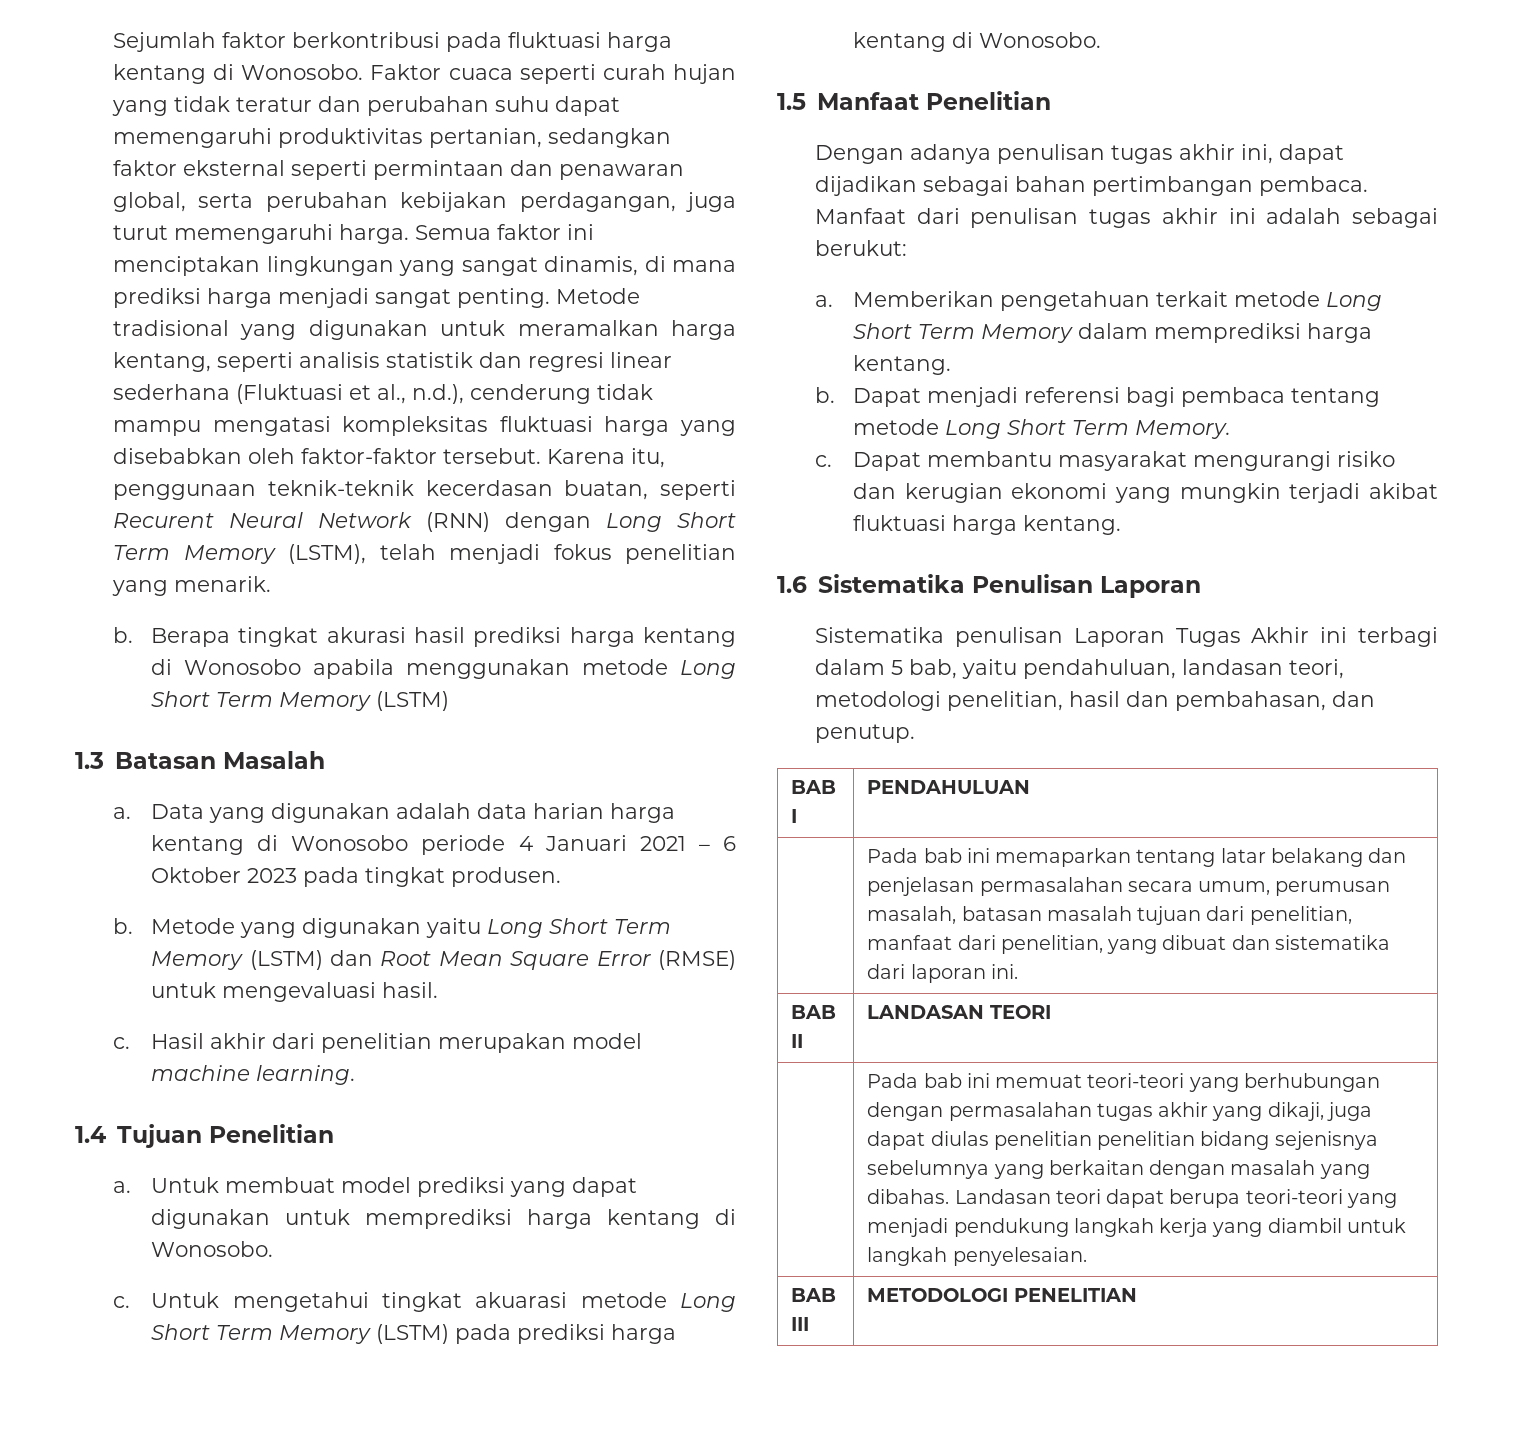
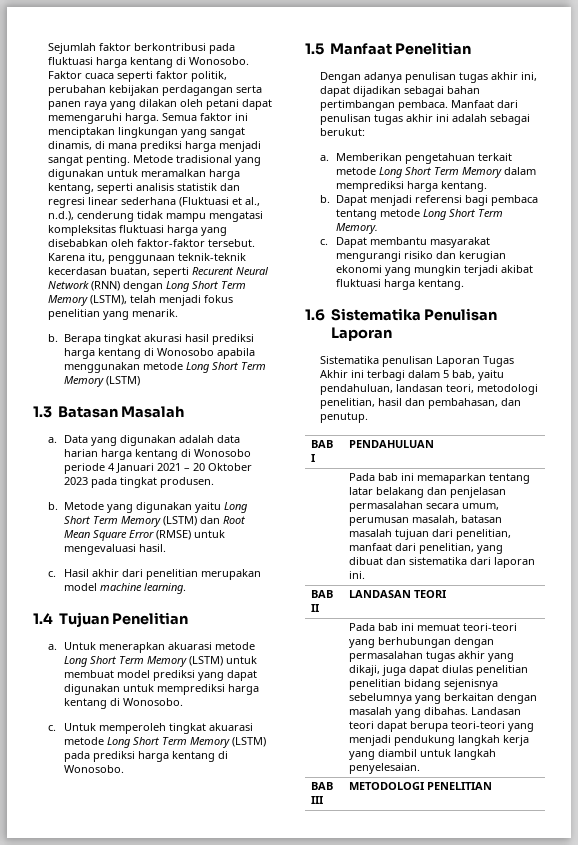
[602,64,736,84] [112,96,621,116] [113,128,672,148] [113,160,685,180] [113,192,736,212] [113,225,169,240] curah hujan yang tidak teratur dan perubahan suhu dapat memengaruhi produktivitas pertanian, sedangkan faktor eksternal seperti permintaan dan penawaran global, serta perubahan kebijakan perdagangan, juga turut -> [156,71,228,82] [48,85,263,96] [48,99,273,110] faktor politik, perubahan kebijakan perdagangan serta panen raya yang dilakan oleh petani dapat
[722,836,736,851] 6 -> [192,463,205,471] 20
(220, 1185) none -> [98,642,255,653] [63,656,257,667] menerapkan akuarasi metode Long Short Term Memory (LSTM) untuk
[232,1292,369,1312] mengetahui -> [98,723,166,734] memperoleh

